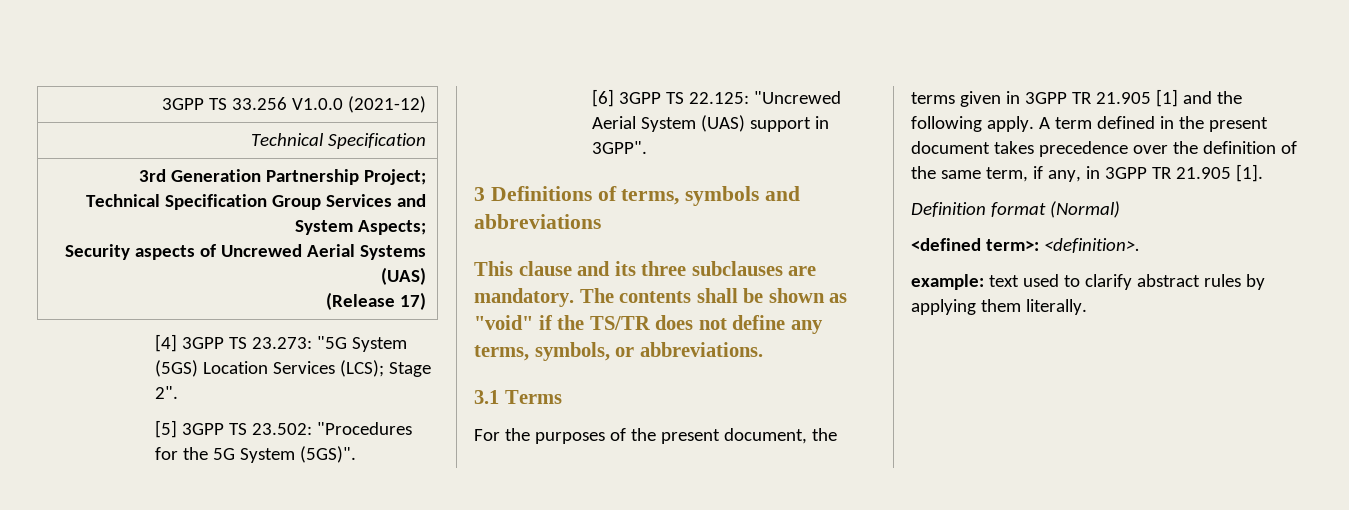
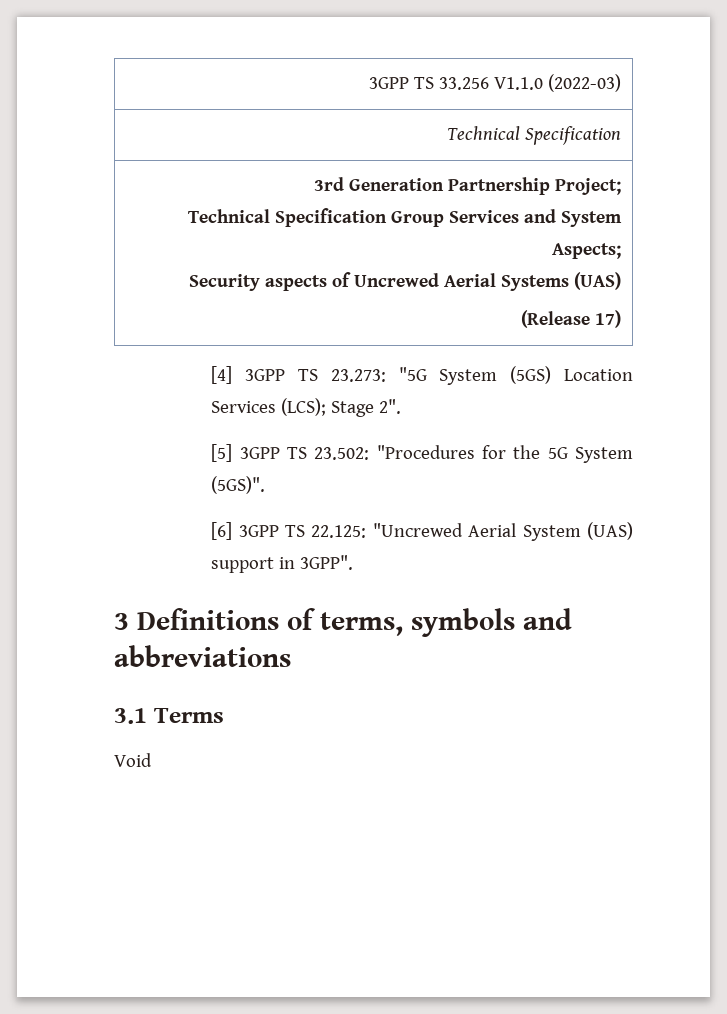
[292,96,426,113] V1.0.0 (2021-12) -> [493,74,621,92] V1.1.0 (2022-03)
[474,261,817,276] [474,288,848,307] [474,315,823,334] [474,342,763,361] [474,390,562,404] [474,428,837,444] [911,89,1242,107] [911,116,1268,132] [911,141,1297,157] [911,164,1263,182] [911,201,1120,218] [911,238,1140,253] [911,274,1265,290] [911,299,1087,315] This clause and its three subclauses are mandatory. The contents shall be shown as "void" if the TS/TR does not define any terms, symbols, or abbreviations. // 3.1 Terms // For the purposes of the present document, the terms given in 3GPP TR 21.905 [1] and the following apply. A term defined in the present document takes precedence over the definition of the same term, if any, in 3GPP TR 21.905 [1]. // Definition format (Normal) // <defined term>: <definition>. // example: text used to clarify abstract rules by applying them literally. -> [114,708,224,724] [114,753,152,767] 3.1 Terms // Void

